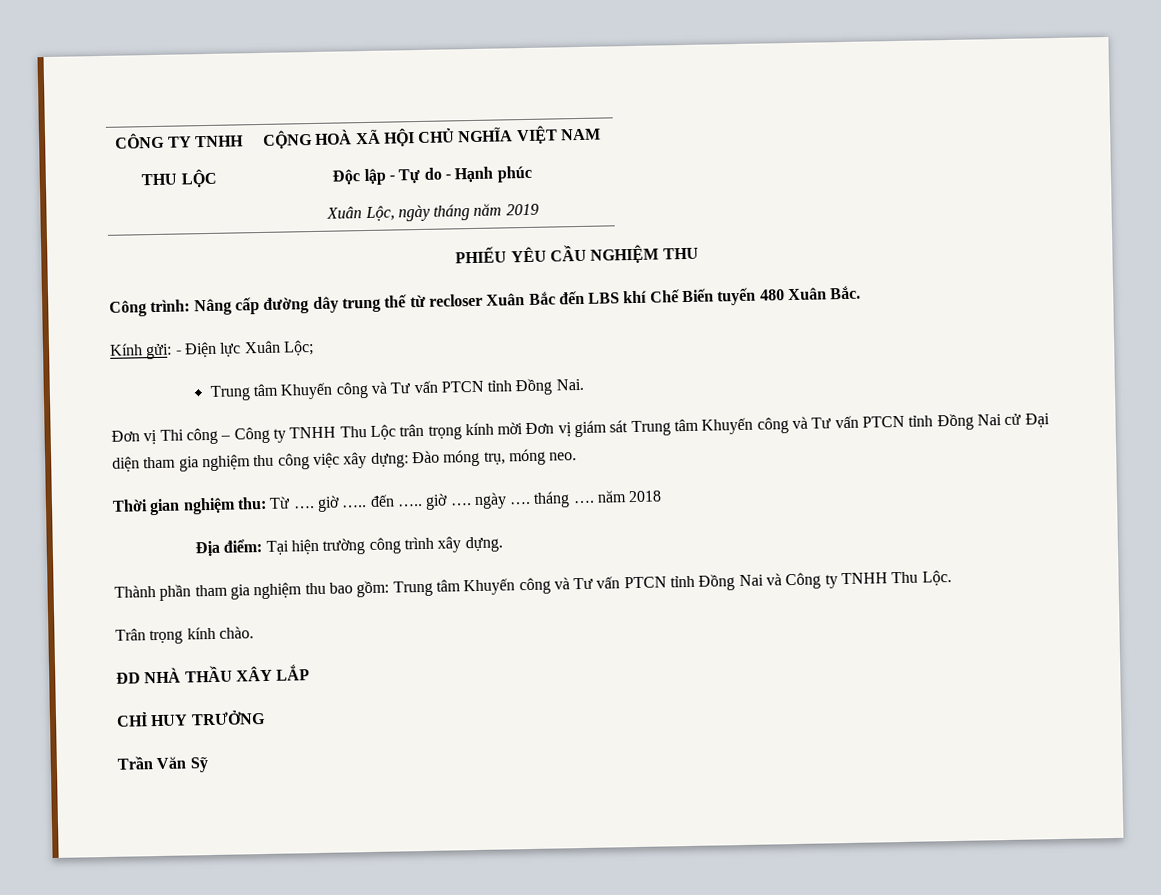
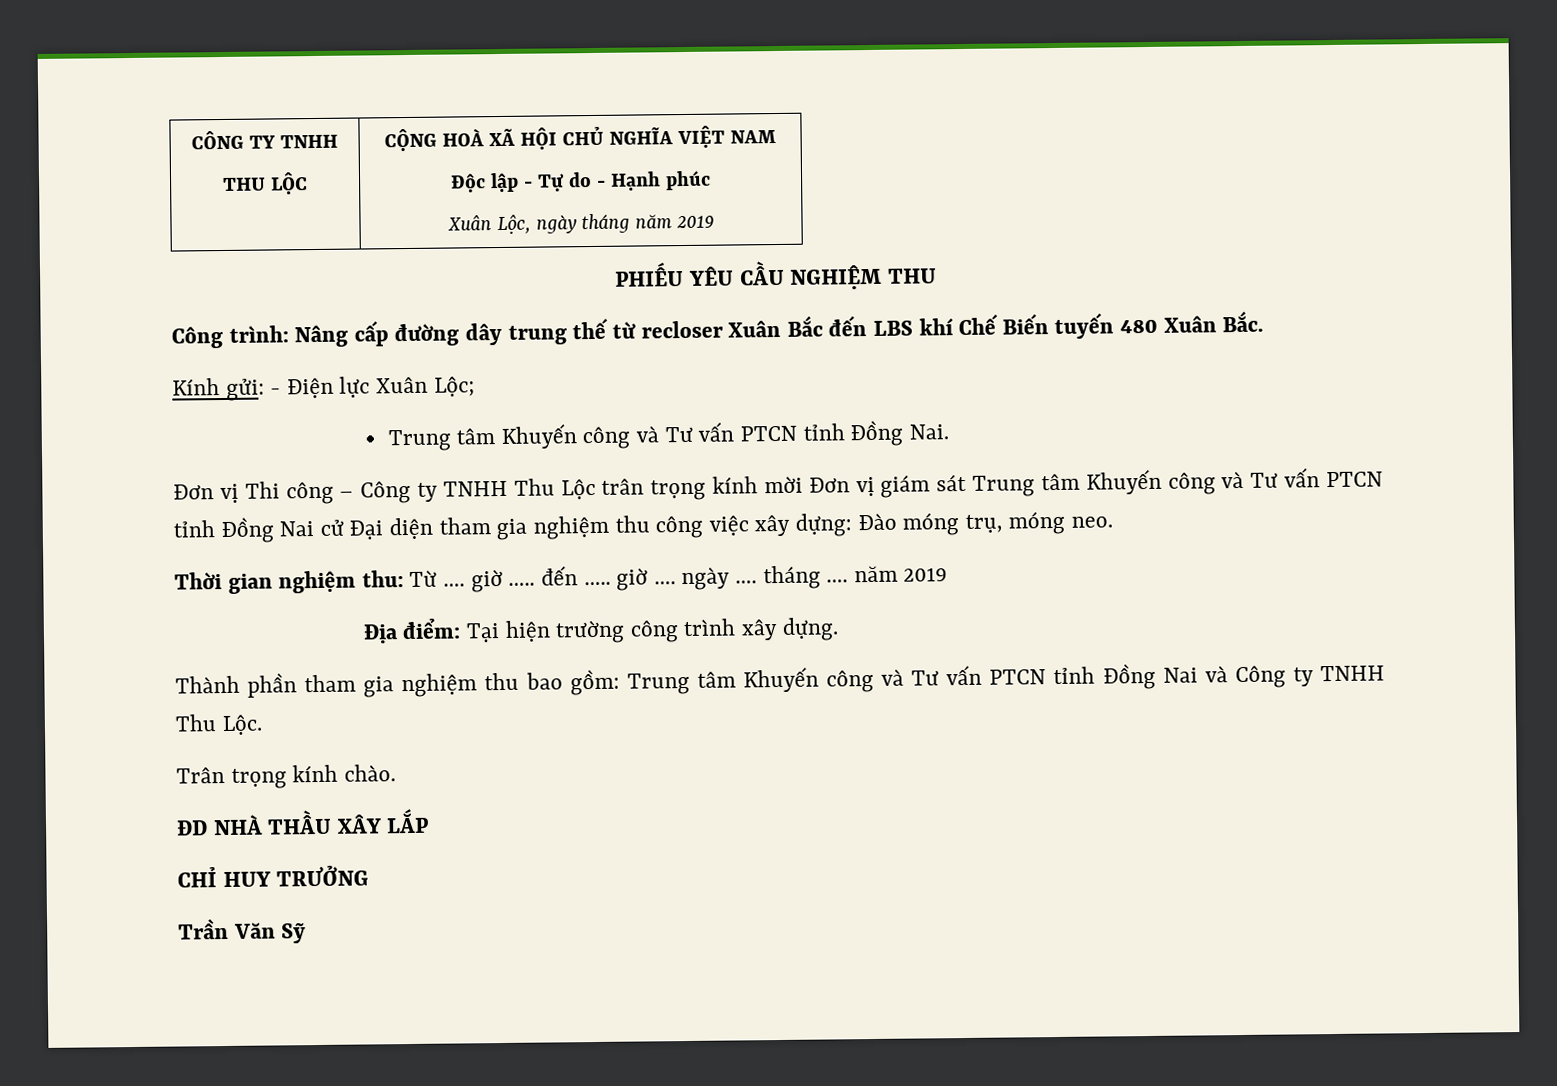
[628,490,663,503] 2018 -> [903,567,949,582] 2019

